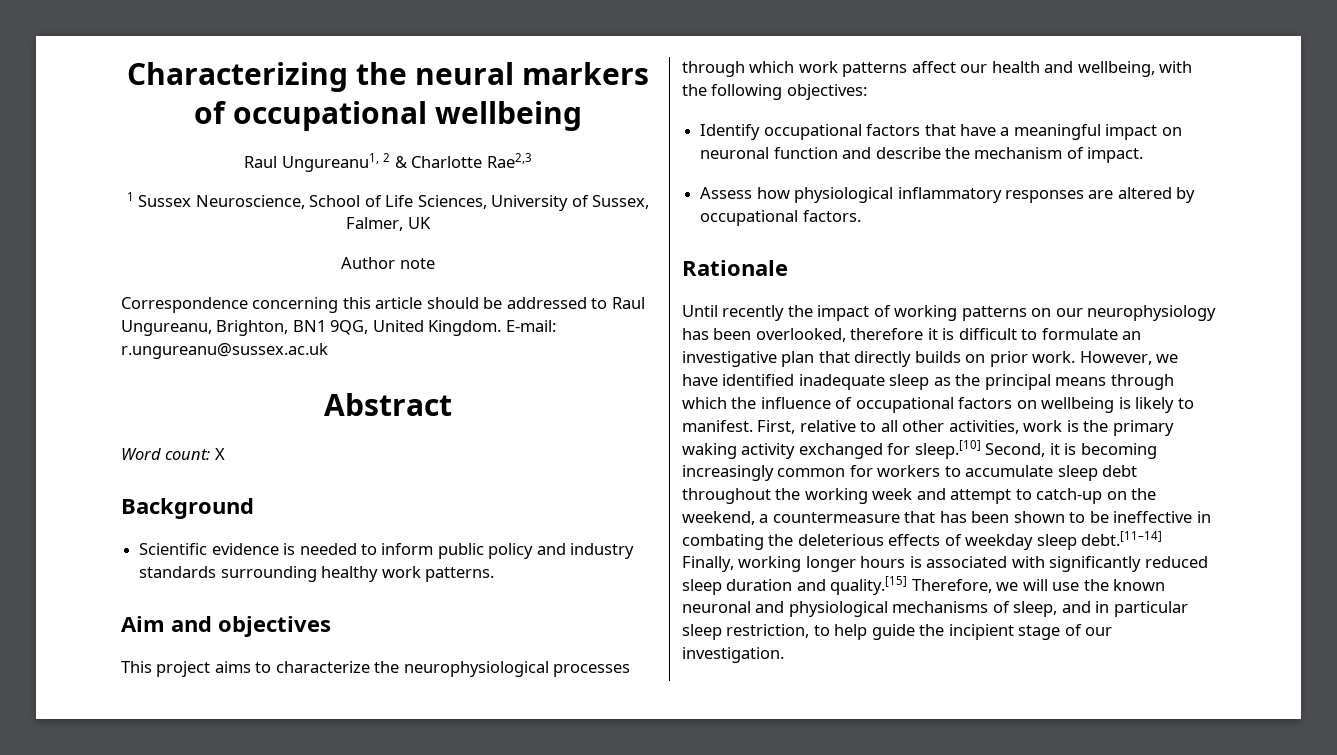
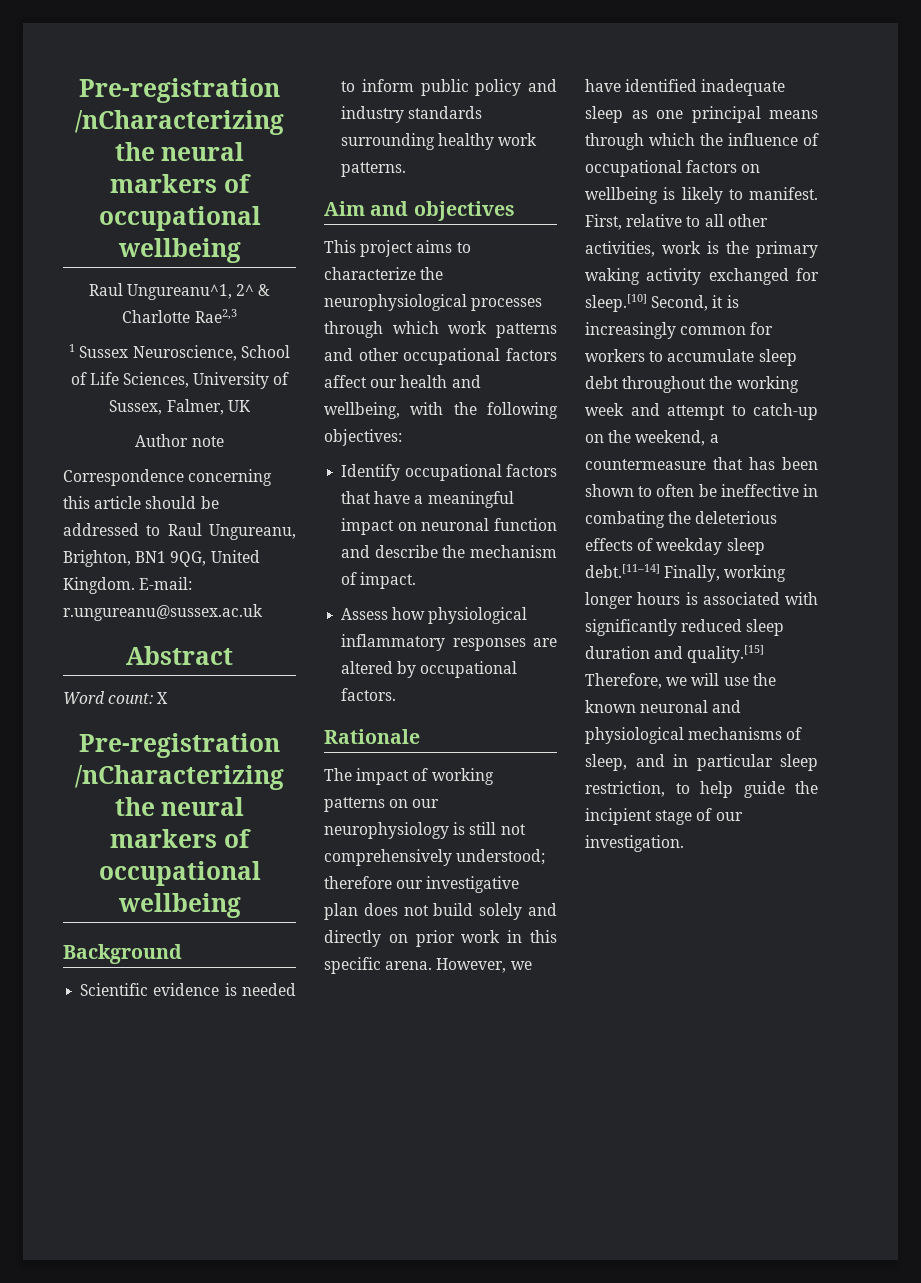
[126,62,348,92] Characterizing -> [79,78,280,103] [75,110,284,135] Pre-registration /nCharacterizing
[281,153,391,172] Ungureanu1, 2 -> [126,284,255,300] Ungureanu^1, 2^
(225, 454) none -> [79,733,280,758] [75,765,284,790] [114,797,245,816] [110,829,251,848] [98,861,261,886] [117,893,241,918] // Pre-registration /nCharacterizing the neural markers of occupational wellbeing
(908, 69) none -> [324,348,557,365] and other occupational factors
[682,305,813,321] Until recently the -> [324,768,352,781] The
[682,328,1142,342] [682,351,1076,367] has been overlooked, therefore it is difficult to formulate an investigative plan that directly builds on prior work. -> [453,822,526,835] [324,849,546,866] [324,876,520,893] [324,903,557,920] [324,930,557,947] [324,957,433,974] is still not comprehensively understood; therefore our investigative plan does not build solely and directly on prior work in this specific arena.
[955,374,981,386] the -> [656,110,683,119] one
[1080,443,1157,459] becoming -> (739, 301) none
(1086, 517) none -> [656,484,695,497] often

